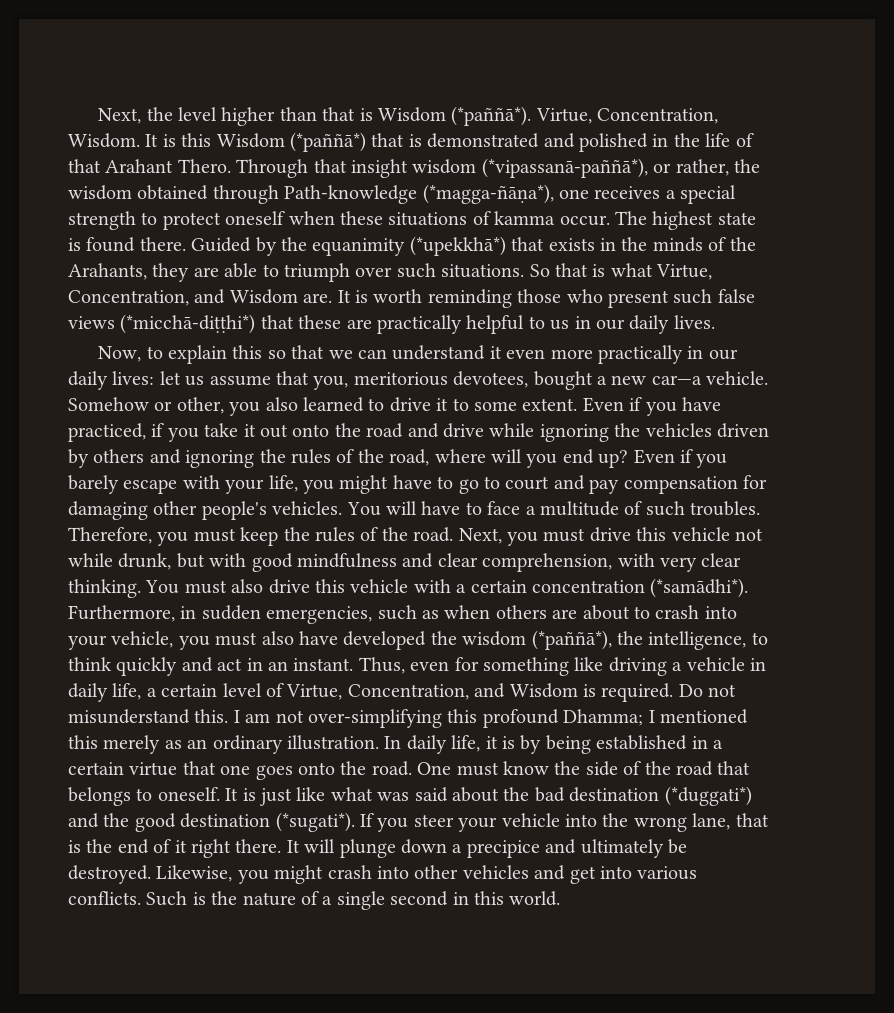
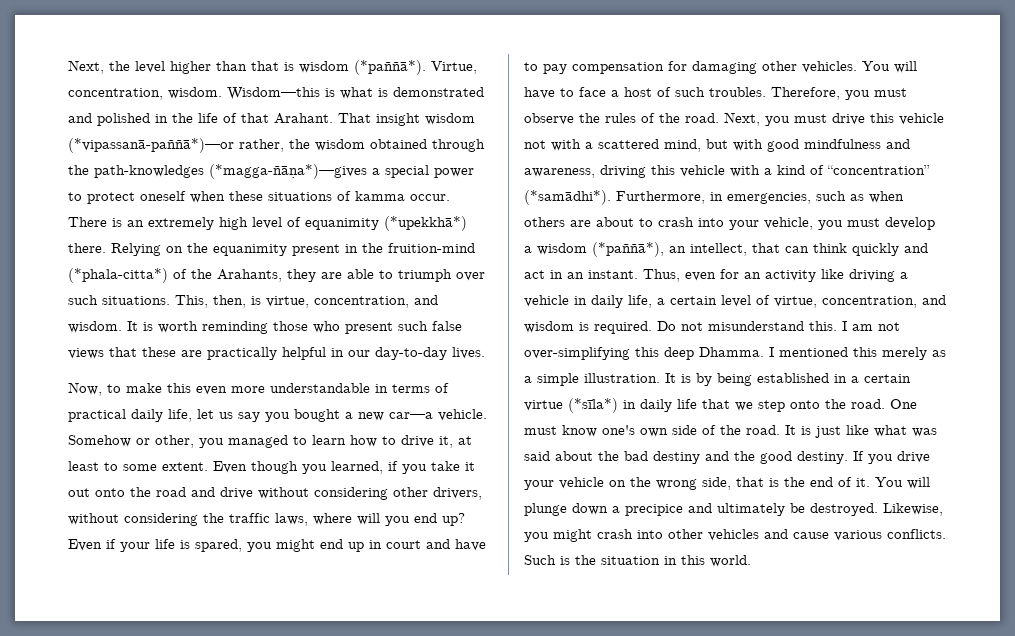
[378,107,447,122] Wisdom -> [299,61,349,73] wisdom
[597,108,719,124] [68,132,405,152] Concentration, Wisdom. It is this Wisdom (*paññā*) that -> [68,87,373,100] concentration, wisdom. Wisdom—this is what
[105,158,672,178] Arahant Thero. Through that insight wisdom (*vipassanā-paññā*), or -> [274,113,475,126] [68,138,234,153] Arahant. That insight wisdom (*vipassanā-paññā*)—or
[284,184,661,204] Path-knowledge (*magga-ñāṇa*), one receives -> [68,164,367,179] the path-knowledges (*magga-ñāṇa*)—gives
[68,211,136,230] strength -> [434,168,474,178] power
[614,211,756,230] [68,236,703,256] The highest state is found there. Guided by the equanimity (*upekkhā*) that exists in the minds -> [68,216,467,231] [68,243,475,256] [68,268,168,283] There is an extremely high level of equanimity (*upekkhā*) there. Relying on the equanimity present in the fruition-mind (*phala-citta*)
[529,263,713,280] [68,289,333,306] So that is what Virtue, Concentration, and Wisdom are. -> [175,295,438,308] [68,321,122,333] This, then, is virtue, concentration, and wisdom.
[120,314,256,334] (*micchā-diṭṭhi*) -> (104, 353) none
[528,315,670,334] to us in our daily -> [331,347,447,360] in our day-to-day
[168,345,738,364] [68,371,529,390] explain this so that we can understand it even more practically in our daily lives: let us assume that you, meritorious devotees, -> [126,383,449,395] [68,409,290,422] make this even more understandable in terms of practical daily life, let us say you
[265,397,721,416] [68,423,146,442] also learned to drive it to some extent. Even if you have practiced, -> [228,435,472,448] [68,461,383,474] managed to learn how to drive it, at least to some extent. Even though you learned,
[489,423,769,442] [68,449,430,468] while ignoring the vehicles driven by others and ignoring the rules of the road, -> [258,487,482,500] [68,513,308,526] without considering other drivers, without considering the traffic laws,
[696,454,728,468] [68,475,585,494] you barely escape with your life, you might have to go to court and -> [120,539,486,552] [524,62,538,71] your life is spared, you might end up in court and have to
[201,501,267,520] people's -> (797, 66) none
[539,501,619,516] multitude -> [624,87,652,97] host
[240,527,279,546] keep -> [524,113,574,125] observe
[68,553,172,570] while drunk, -> [551,139,701,152] with a scattered mind,
[437,553,742,572] [68,579,310,598] clear comprehension, with very clear thinking. You must also drive -> [524,165,646,178] awareness, driving
[470,580,645,593] certain concentration -> [777,165,930,175] kind of “concentration”
[201,605,261,620] sudden -> (723, 196) none
[261,630,768,650] also have developed the wisdom (*paññā*), the intelligence, to -> [885,217,935,230] [524,242,809,257] develop a wisdom (*paññā*), an intellect, that can
[482,657,569,676] something -> [744,270,816,282] an activity
[286,683,578,700] Virtue, Concentration, and Wisdom -> [774,295,946,308] [524,321,574,333] virtue, concentration, and wisdom
[482,709,644,728] profound Dhamma; -> [664,347,764,360] deep Dhamma.
[187,735,498,754] an ordinary illustration. In daily life, it -> [524,373,676,386] a simple illustration. It
[182,761,293,780] that one goes -> [568,398,785,413] (*sīla*) in daily life that we step
[554,761,581,775] the -> [602,425,668,437] one's own
[675,761,751,776] [68,787,220,806] road that belongs to oneself. -> [746,425,780,435] road.
[569,786,752,806] destination (*duggati*) -> [653,451,700,464] destiny
[180,812,355,832] destination (*sugati*). -> [797,451,848,464] destiny.
[413,814,454,827] steer -> [897,451,930,463] drive
[564,814,597,827] into -> [609,480,626,487] on
[692,813,731,830] lane, -> [702,477,731,490] side,
[174,839,300,858] it right there. It -> [856,477,903,487] it. You
[569,866,632,884] get into -> [793,532,829,539] cause
[242,891,449,910] nature of a single second -> [601,556,660,565] situation

